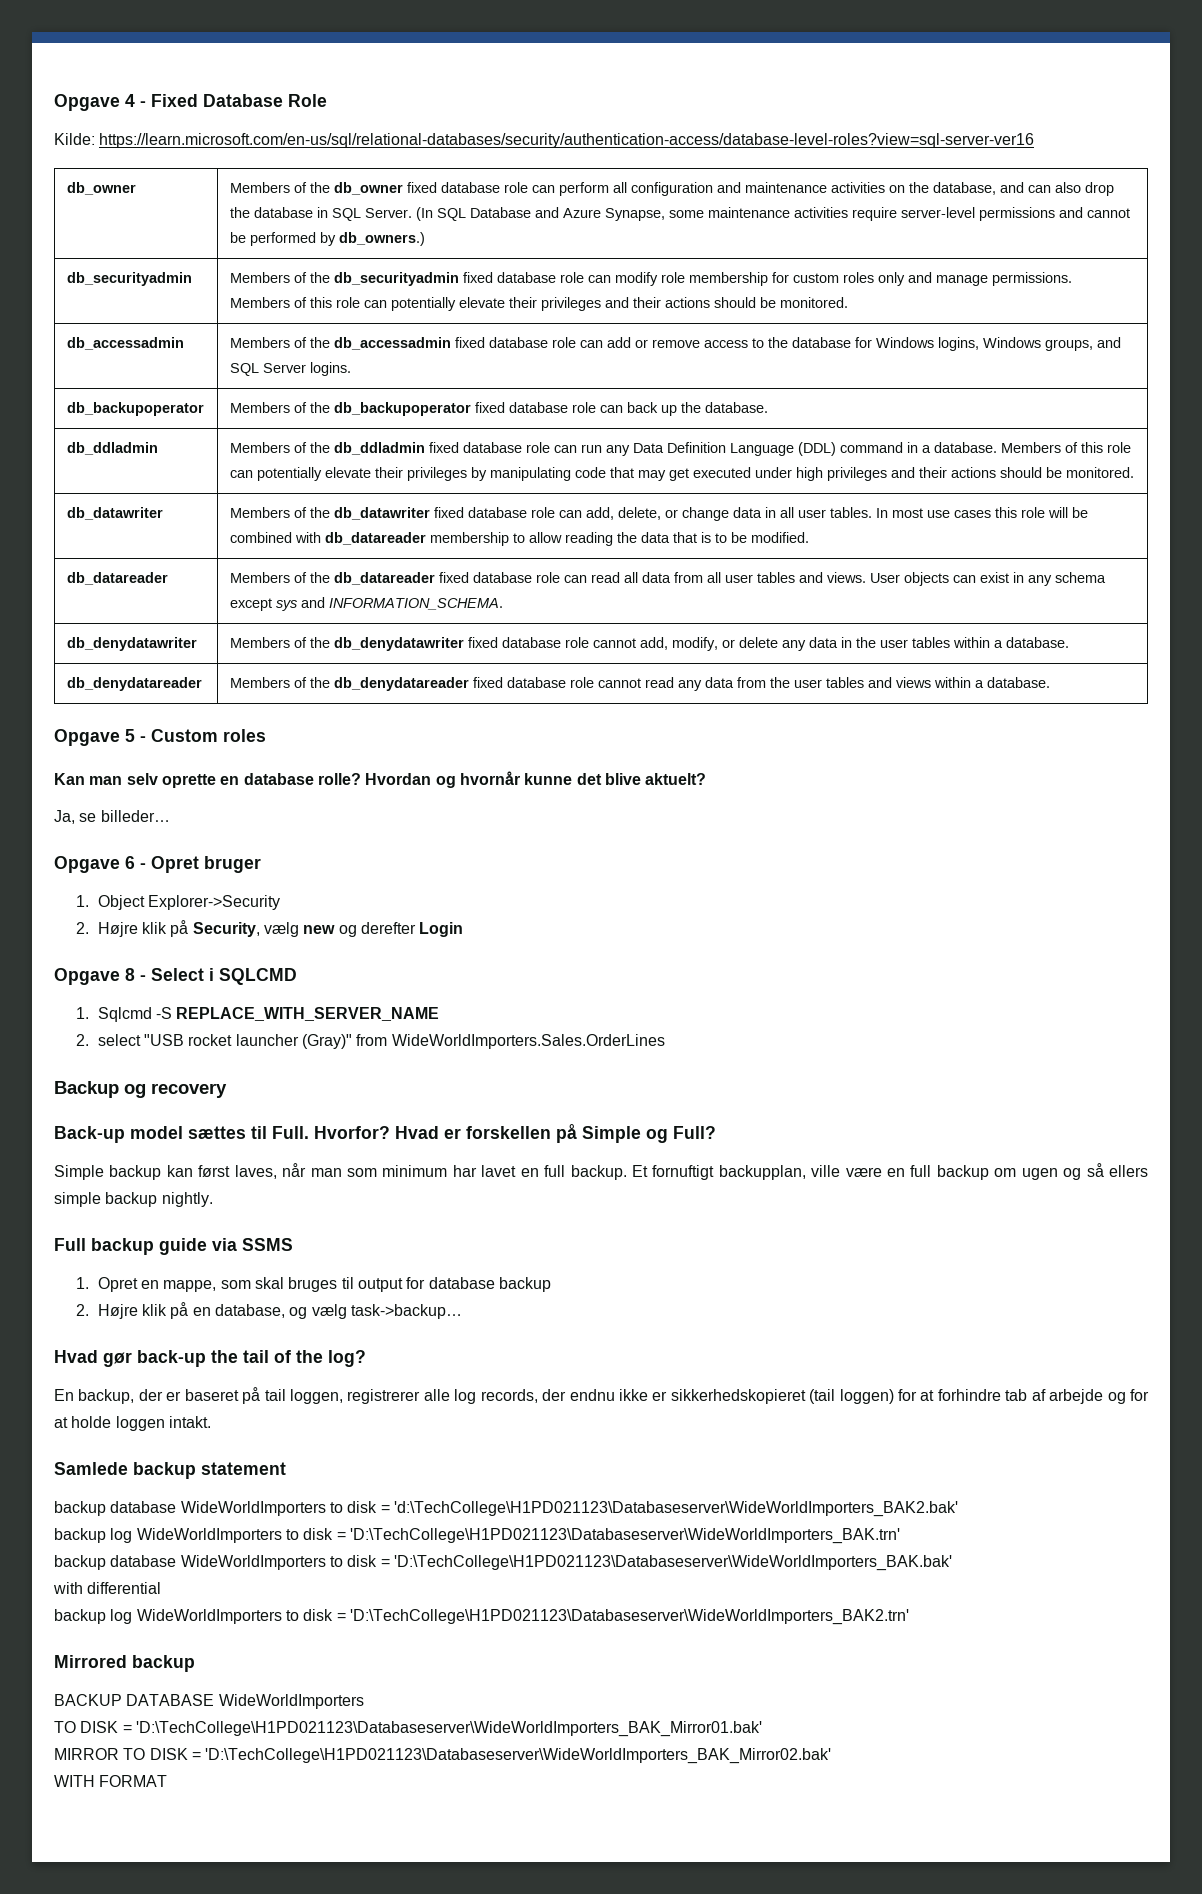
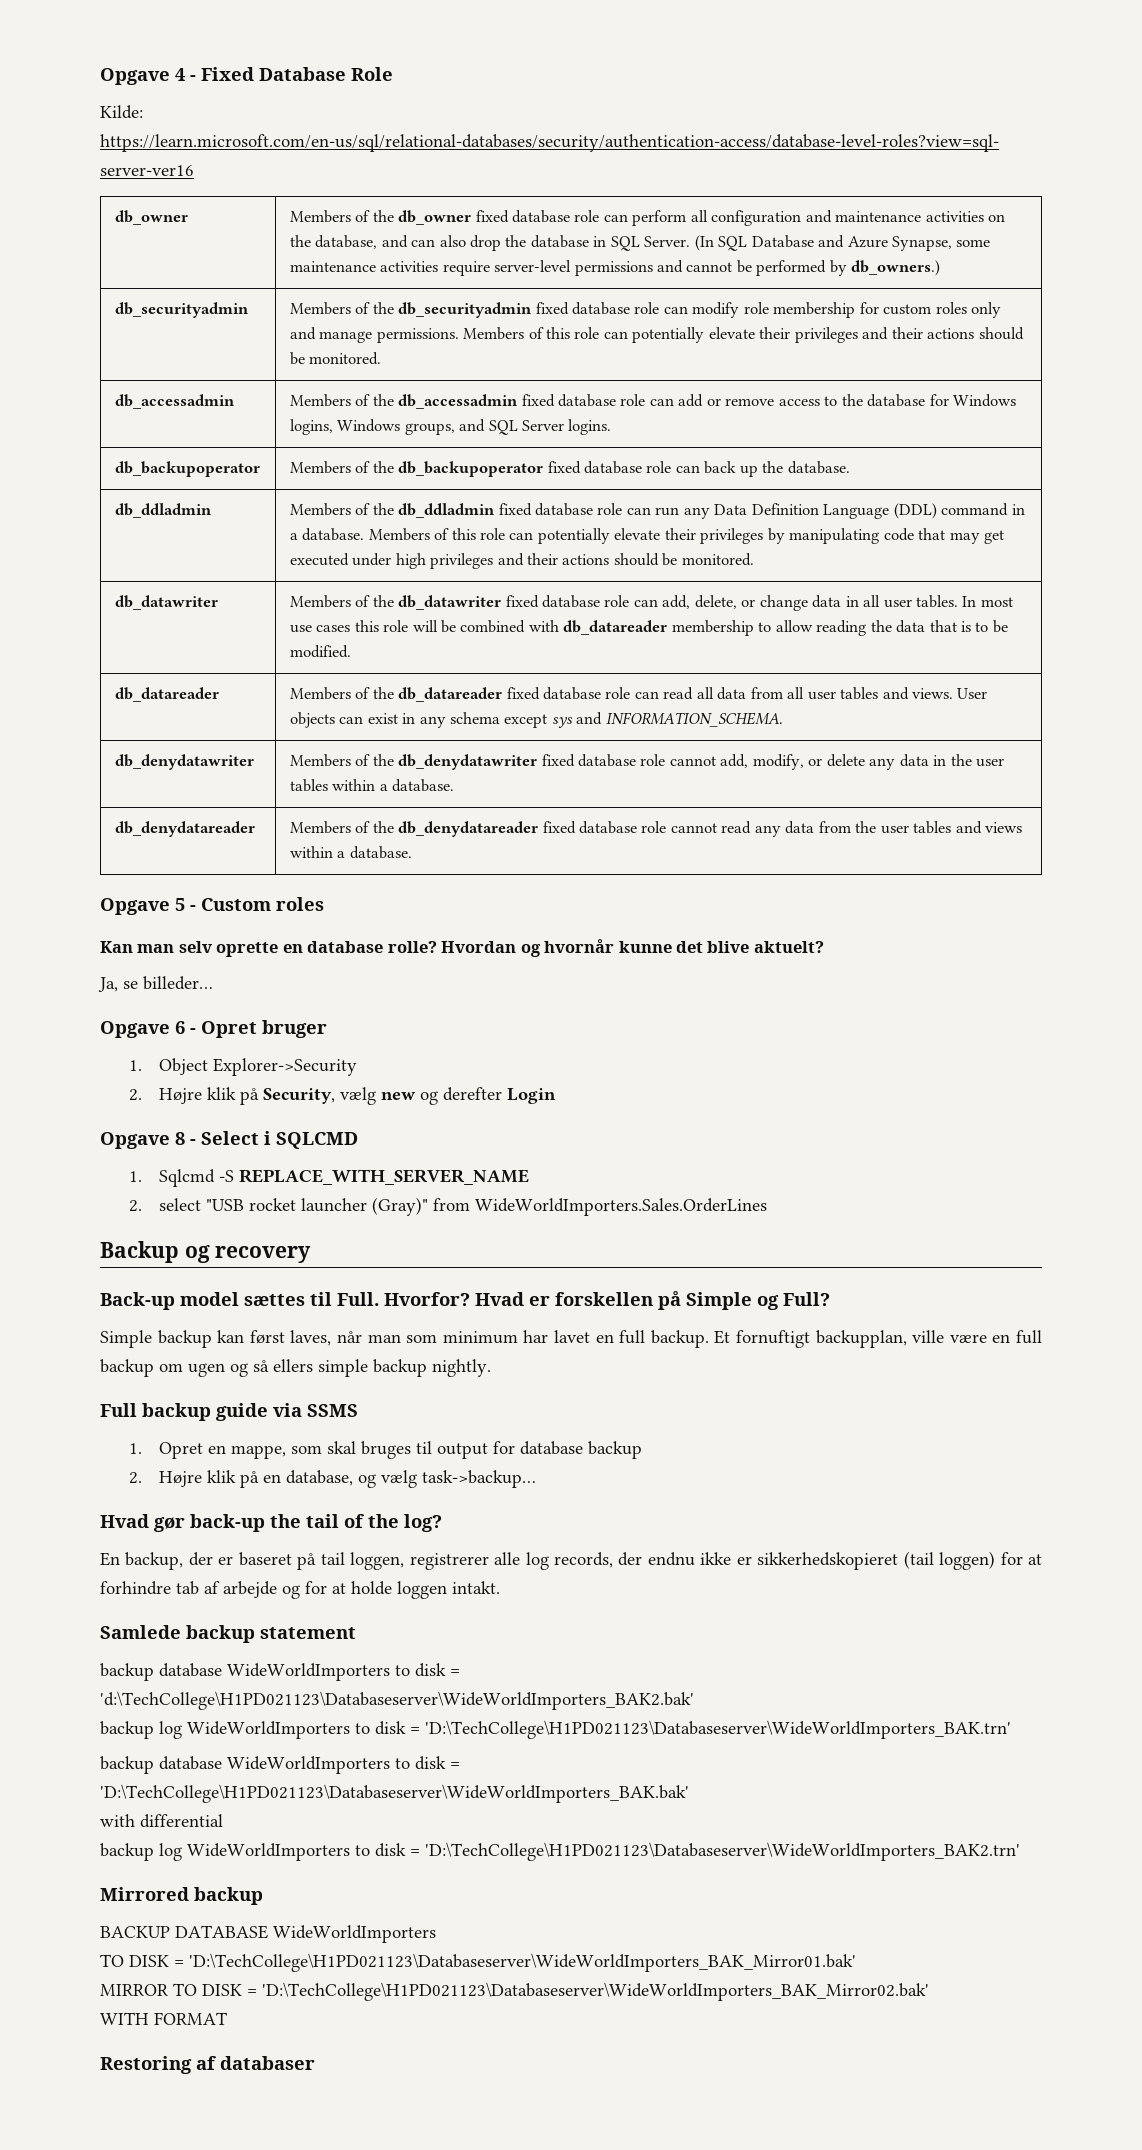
(168, 1781) none -> [100,2056,315,2074] // Restoring af databaser

